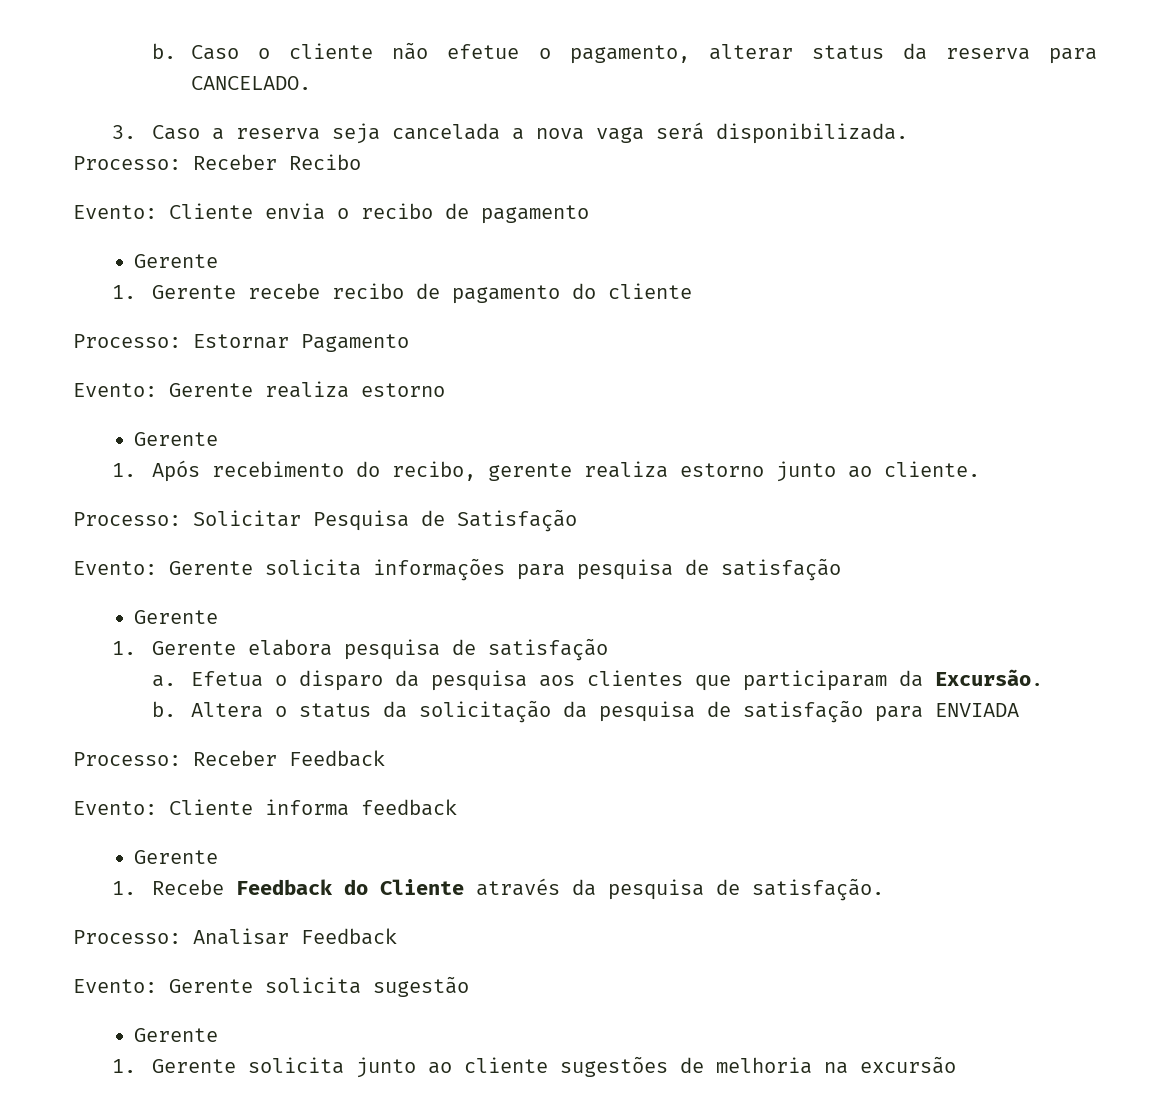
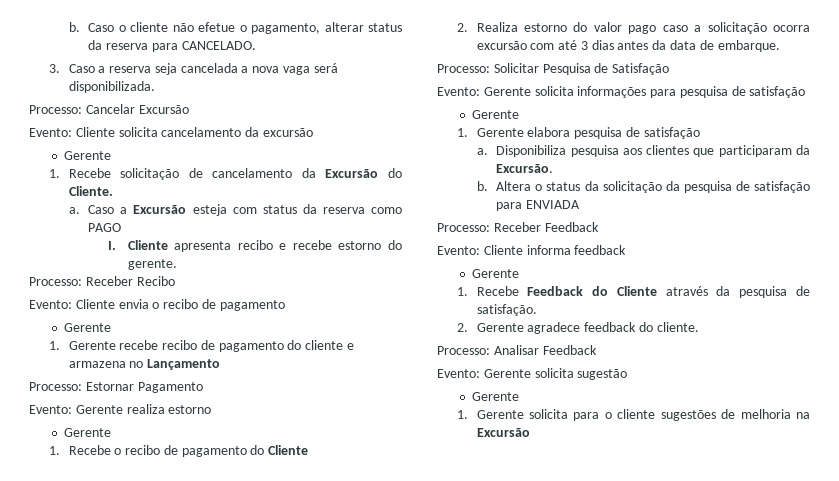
(908, 133) none -> [29,104,189,114] [29,127,313,137] [64,151,112,160] [48,168,402,180] [68,186,113,196] [68,204,402,216] [88,223,122,232] [108,240,402,252] [127,259,177,270] // Processo: Cancelar Excursão // Evento: Cliente solicita cancelamento da excursão // Gerente // 1. Recebe solicitação de cancelamento da Excursão do Cliente. // a. Caso a Excursão esteja com status da reserva como PAGO // I. Cliente apresenta recibo e recebe estorno do gerente.
(692, 291) none -> [346,343,354,350] [68,359,221,370] e armazena no Lançamento
[151,460,980,482] Após recebimento do recibo, gerente realiza estorno junto ao cliente. -> [68,445,309,457] [456,22,810,34] [476,40,780,52] Recebe o recibo de pagamento do Cliente // 2. Realiza estorno do valor pago caso a solicitação ocorra excursão com até 3 dias antes da data de embarque.
[191,670,420,691] Efetua o disparo da -> [496,145,567,157] Disponibiliza
(884, 889) none -> [456,322,699,334] // 2. Gerente agradece feedback do cliente.
[355,1057,452,1078] junto ao -> [573,412,612,421] para o
[859,1056,956,1074] excursão -> [476,428,530,437] Excursão

